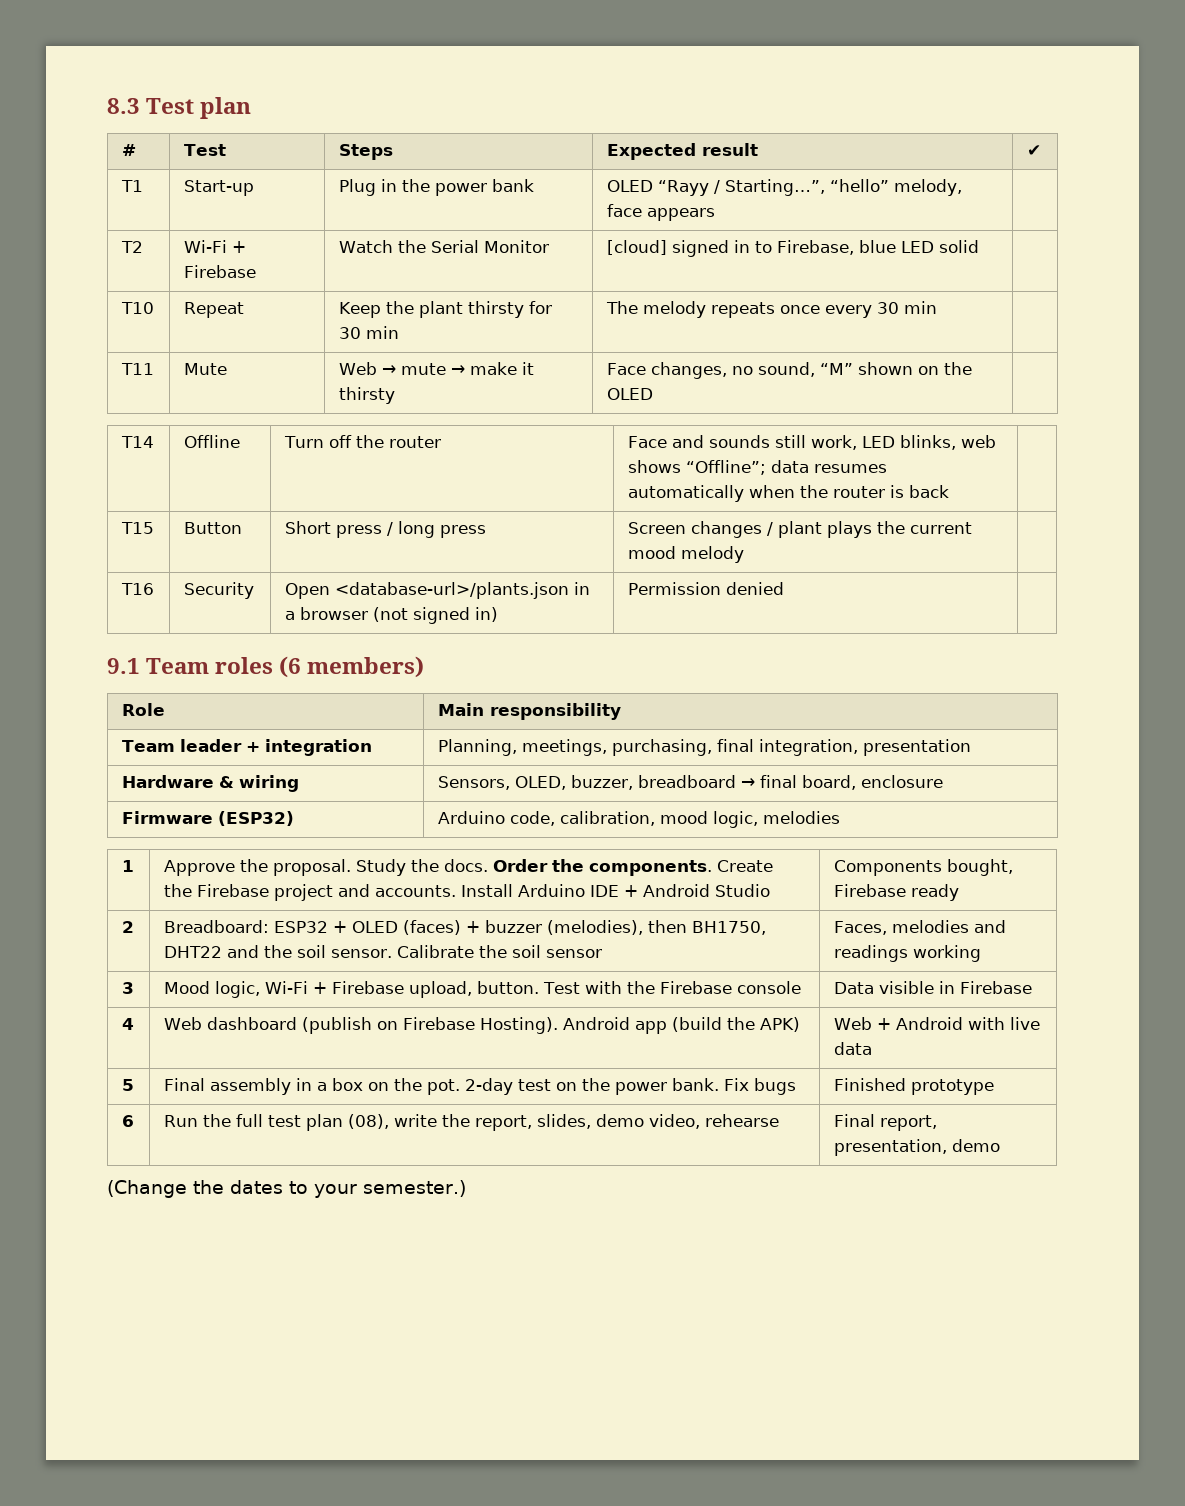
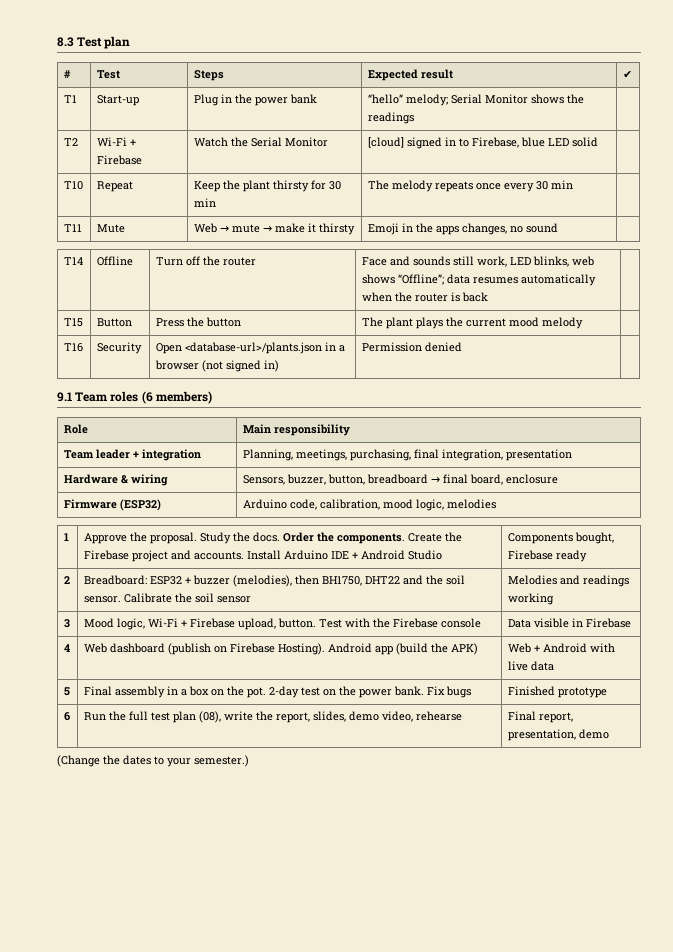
[606,179,962,196] [606,204,715,221] OLED “Rayy / Starting…”, “hello” melody, face appears -> [367,94,584,106] [367,112,414,124] “hello” melody; Serial Monitor shows the readings
[606,362,972,379] [606,388,653,400] Face changes, no sound, “M” shown on the OLED -> [367,223,558,235] Emoji in the apps changes, no sound
[284,521,486,538] [627,521,773,538] Short press / long press | Screen changes / -> [155,317,241,327] [361,317,383,327] Press the button | The
[514,775,633,790] OLED, buzzer, -> [286,474,365,485] buzzer, button,
[351,920,480,935] OLED (faces) + -> (191, 580) none
[833,920,969,935] Faces, melodies -> [507,575,557,585] Melodies

